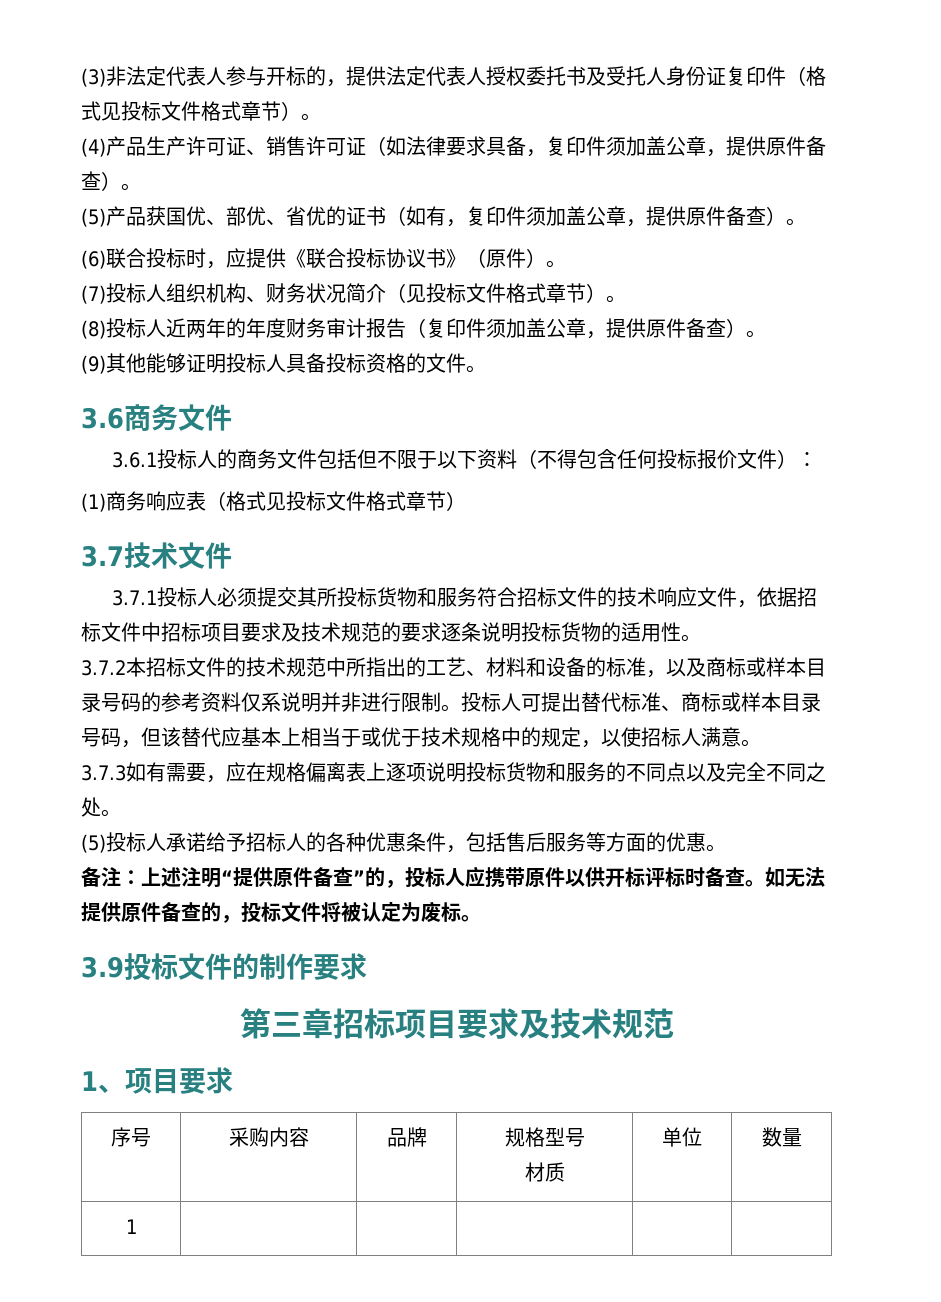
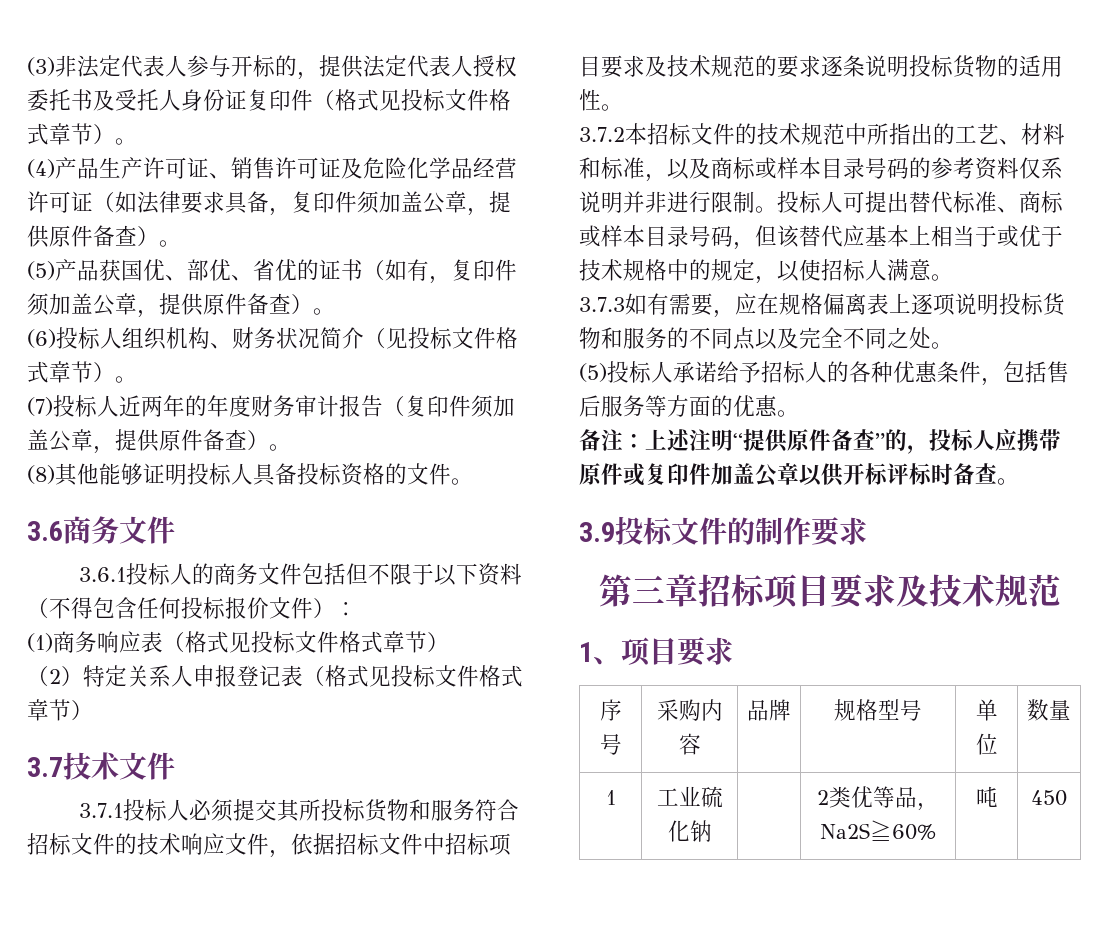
(366, 146) none -> [341,157,517,179] [27,191,93,213] 及危险化学品经营许可证
[106,248,566,269] [81,285,106,304] 联合投标时，应提供《联合投标协议书》（原件）。 // (7) -> (56, 338) none
[81,320,106,339] (8) -> [27,397,53,416] (7)
[81,355,106,374] (9) -> [27,465,55,484] (8)
(466, 501) none -> [27,665,523,687] [27,699,93,721] // （2）特定关系人申报登记表（格式见投标文件格式章节）
[546,657,606,677] 设备的 -> (601, 168) none
(565, 877) none -> [623,463,799,487] 或复印件加盖公章
[765,867,825,887] [81,902,481,923] 如无法提供原件备查的，投标文件将被认定为废标。 -> (1019, 481) none
[524,1162,565,1182] // 材质 -> (922, 710) none
(137, 1226) | | | | -> [656,786,723,808] [667,820,712,842] [817,786,939,811] [820,820,936,841] [975,786,998,807] [1031,790,1067,806] 工业硫化钠 | | 2类优等品，Na2S≧60% | 吨 | 450

